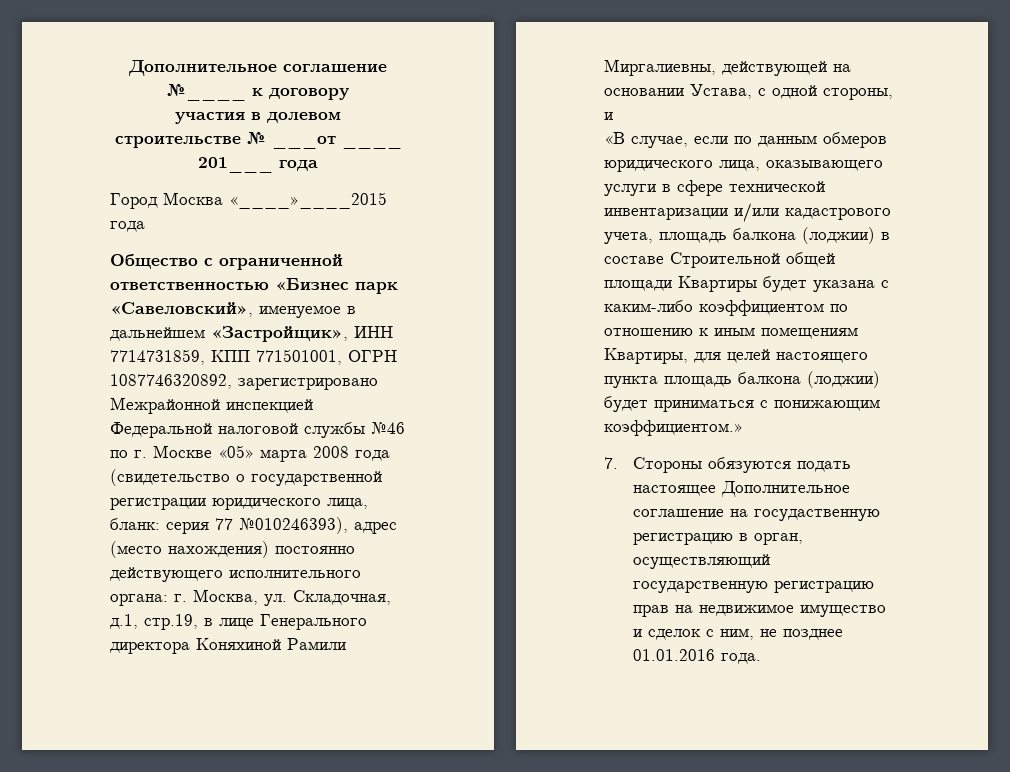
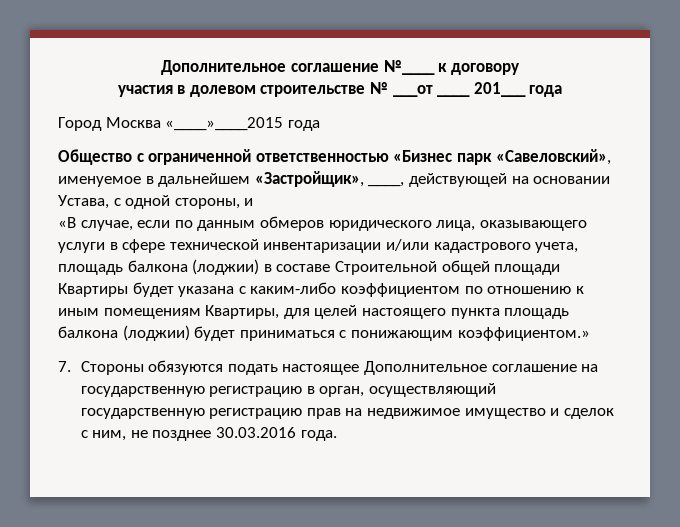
[354,326,393,338] [110,349,397,365] [110,374,378,390] [110,397,313,414] [110,422,405,438] [110,445,390,462] [110,469,382,486] [110,498,368,510] [110,517,397,534] [110,541,355,558] [110,567,361,582] [110,589,391,606] [110,614,367,630] [110,638,346,654] [604,59,716,76] ИНН 7714731859, КПП 771501001, ОГРН 1087746320892, зарегистрировано Межрайонной инспекцией Федеральной налоговой службы №46 по г. Москве «05» марта 2008 года (свидетельство о государственной регистрации юридического лица, бланк: серия 77 №010246393), адрес (место нахождения) постоянно действующего исполнительного органа: г. Москва, ул. Складочная, д.1, стр.19, в лице Генерального директора Коняхиной Рамили Миргалиевны, -> [368,182,405,187] ____,
[754,509,881,521] госудаственную -> [80,386,205,397] государственную
[633,649,716,661] 01.01.2016 -> [215,427,296,438] 30.03.2016

